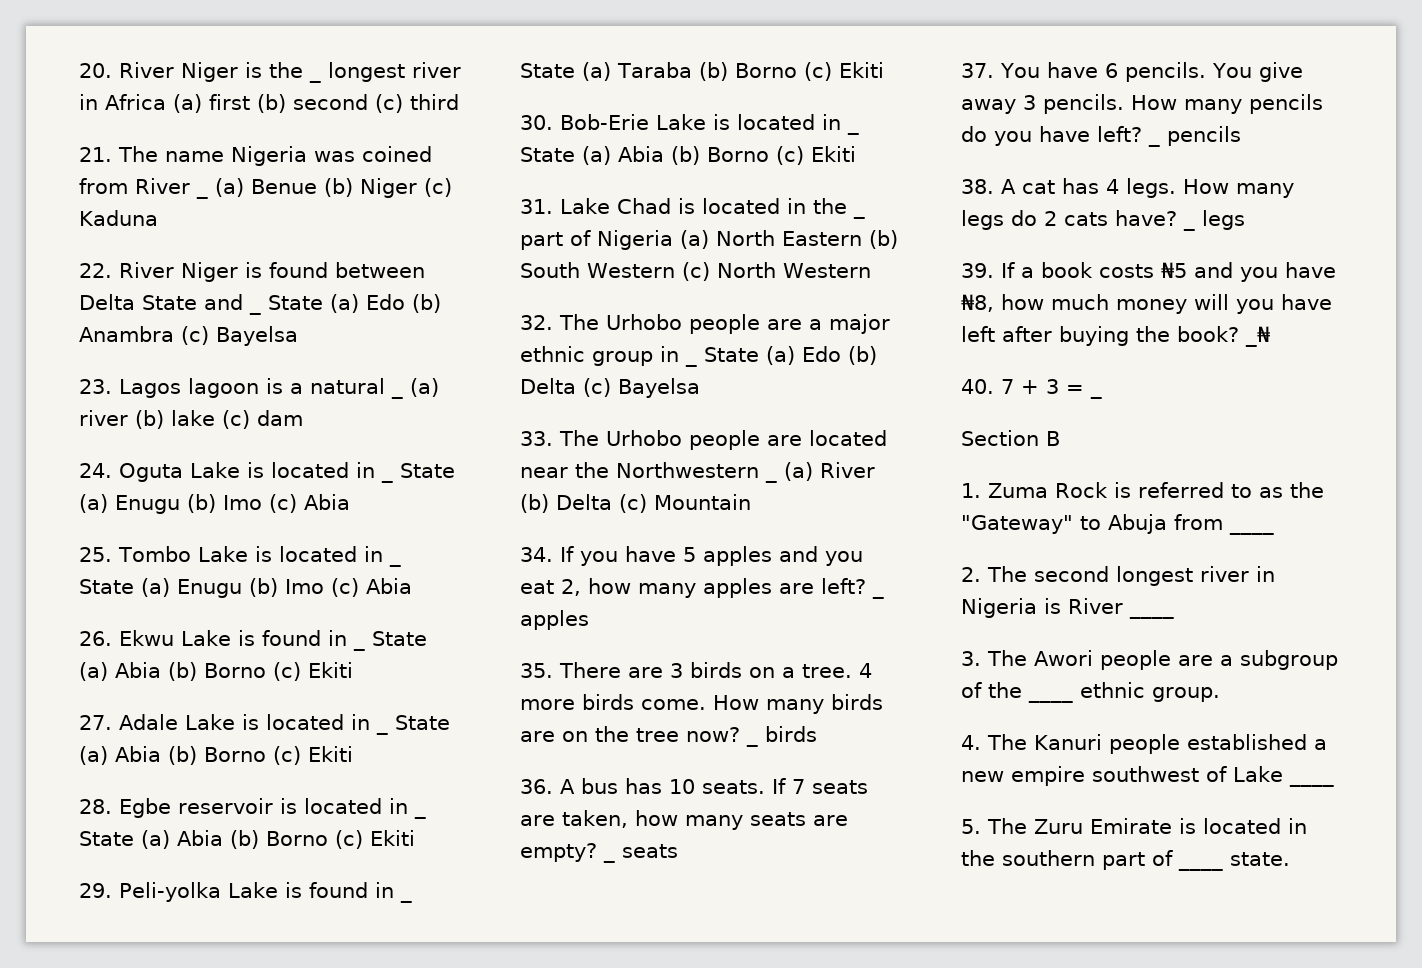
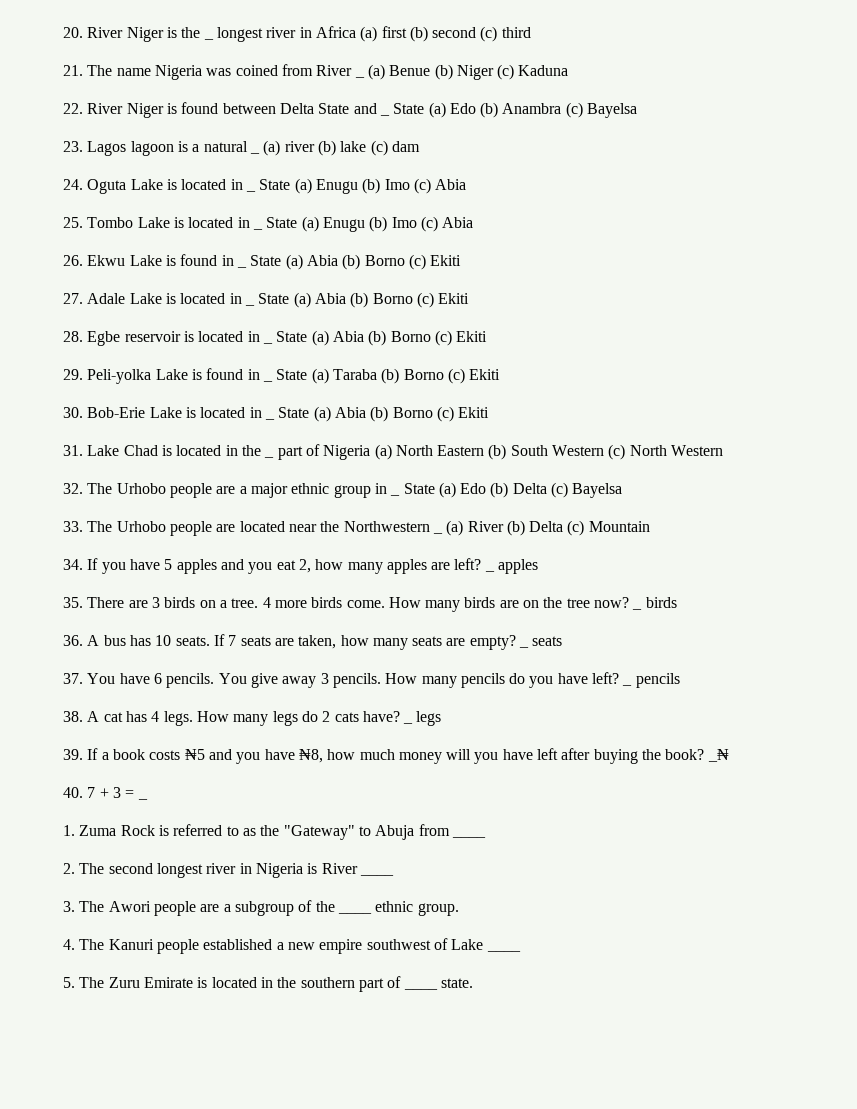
[961,430,1060,446] // Section B -> (148, 799) none

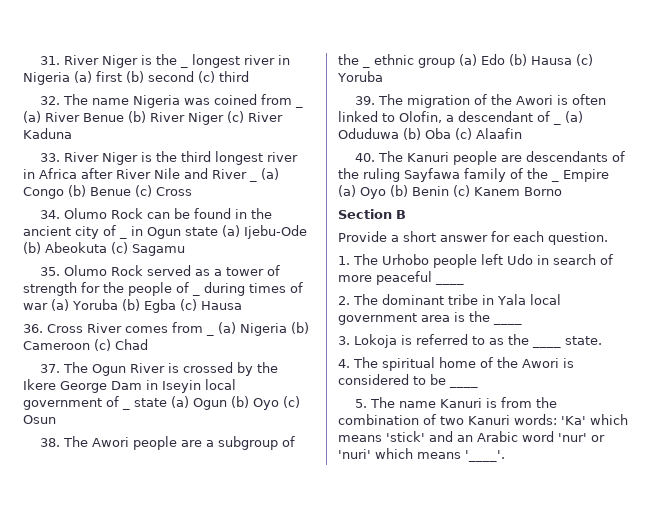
[63,27,83,38] 20. -> [40,56,61,65] 31.
[315,26,356,38] Africa -> [23,72,70,85] Nigeria
[63,65,83,76] 21. -> [40,96,61,105] 32.
[316,65,353,76] [354,64,569,80] [63,102,377,118] [379,114,390,116] [393,102,638,118] [63,141,248,156] [249,140,420,156] [63,179,243,194] [245,190,256,192] [259,178,467,194] [63,217,250,228] [252,228,263,230] [266,216,474,232] [63,254,234,266] [236,266,247,268] [250,254,462,270] [63,293,242,304] [244,304,255,306] [258,292,470,308] [63,331,260,346] [262,342,273,344] [276,330,488,346] [63,368,260,384] [262,380,273,382] [276,368,501,384] [63,407,262,418] [264,418,275,420] [278,406,490,422] [63,445,261,456] [264,444,724,460] [63,483,387,498] [390,494,401,496] [403,482,623,498] [63,521,430,536] [432,520,650,536] [63,558,482,574] [484,559,539,574] [63,597,630,612] [632,608,643,610] [645,597,677,608] [63,634,530,650] [532,636,563,646] [63,672,620,688] [622,673,680,688] [63,711,400,726] [403,711,442,726] [63,748,729,764] [63,787,135,798] [137,798,148,800] [63,824,450,840] [451,836,486,838] [63,863,358,878] [359,874,394,876] [63,901,75,912] River _ (a) Benue (b) Niger (c) Kaduna // 22. River Niger is found between Delta State and _ State (a) Edo (b) Anambra (c) Bayelsa // 23. Lagos lagoon is a natural _ (a) river (b) lake (c) dam // 24. Oguta Lake is located in _ State (a) Enugu (b) Imo (c) Abia // 25. Tombo Lake is located in _ State (a) Enugu (b) Imo (c) Abia // 26. Ekwu Lake is found in _ State (a) Abia (b) Borno (c) Ekiti // 27. Adale Lake is located in _ State (a) Abia (b) Borno (c) Ekiti // 28. Egbe reservoir is located in _ State (a) Abia (b) Borno (c) Ekiti // 29. Peli-yolka Lake is found in _ State (a) Taraba (b) Borno (c) Ekiti // 30. Bob-Erie Lake is located in _ State (a) Abia (b) Borno (c) Ekiti // 31. Lake Chad is located in the _ part of Nigeria (a) North Eastern (b) South Western (c) North Western // 32. The Urhobo people are a major ethnic group in _ State (a) Edo (b) Delta (c) Bayelsa // 33. The Urhobo people are located near the Northwestern _ (a) River (b) Delta (c) Mountain // 34. If you have 5 apples and you eat 2, how many apples are left? _ apples // 35. There are 3 birds on a tree. 4 more birds come. How many birds are on the tree now? _ birds // 36. A bus has 10 seats. If 7 seats are taken, how many seats are empty? _ seats // 37. You have 6 pencils. You give away 3 pencils. How many pencils do you have left? _ pencils // 38. A cat has 4 legs. How many legs do 2 cats have? _ legs // 39. If a book costs ₦5 and you have ₦8, how much money will you have left after buying the book? _₦ // 40. 7 + 3 = _ // 1. Zuma Rock is referred to as the "Gateway" to Abuja from ____ // 2. The second longest river in Nigeria is River ____ // 3. -> [295,105,304,108] [23,111,283,125] [23,128,72,139] [40,151,299,165] [23,168,247,179] [249,168,279,182] [23,185,192,199] [40,208,273,219] [23,225,116,239] [119,236,127,239] [131,225,307,239] [23,242,185,256] [40,265,281,276] [23,282,189,296] [192,282,303,296] [23,299,242,313] [23,322,203,333] [206,322,309,336] [23,339,148,351] [40,362,279,376] [23,379,236,393] [23,396,119,410] [122,407,130,410] [134,396,300,410] [23,415,56,424] [40,438,61,447] _ (a) River Benue (b) River Niger (c) River Kaduna // 33. River Niger is the third longest river in Africa after River Nile and River _ (a) Congo (b) Benue (c) Cross // 34. Olumo Rock can be found in the ancient city of _ in Ogun state (a) Ijebu-Ode (b) Abeokuta (c) Sagamu // 35. Olumo Rock served as a tower of strength for the people of _ during times of war (a) Yoruba (b) Egba (c) Hausa // 36. Cross River comes from _ (a) Nigeria (b) Cameroon (c) Chad // 37. The Ogun River is crossed by the Ikere George Dam in Iseyin local government of _ state (a) Ogun (b) Oyo (c) Osun // 38.
[337,912,372,914] [375,901,459,916] [63,938,484,954] [486,950,521,952] [63,976,402,992] [403,988,438,990] [440,978,473,988] ____ ethnic group. // 4. The Kanuri people established a new empire southwest of Lake ____ // 5. The Zuru Emirate is located in the southern part of ____ state. -> [362,65,370,68] [374,54,593,68] [337,71,383,82] [355,94,607,108] [338,111,550,123] [553,111,583,125] [338,128,522,140] [355,151,626,165] [338,168,548,182] [551,169,609,182] [338,185,562,199] [338,209,406,219] [338,231,608,245] [338,254,613,268] [338,271,464,285] [338,294,561,305] [338,311,490,325] [493,322,522,325] [338,334,529,348] [532,345,561,348] [565,336,602,345] [338,357,574,371] [338,374,446,385] [449,385,478,388] [355,397,558,408] [338,414,628,425] [338,431,605,442] [338,448,505,462] _ ethnic group (a) Edo (b) Hausa (c) Yoruba // 39. The migration of the Awori is often linked to Olofin, a descendant of _ (a) Oduduwa (b) Oba (c) Alaafin // 40. The Kanuri people are descendants of the ruling Sayfawa family of the _ Empire (a) Oyo (b) Benin (c) Kanem Borno // Section B // Provide a short answer for each question. // 1. The Urhobo people left Udo in search of more peaceful ____ // 2. The dominant tribe in Yala local government area is the ____ // 3. Lokoja is referred to as the ____ state. // 4. The spiritual home of the Awori is considered to be ____ // 5. The name Kanuri is from the combination of two Kanuri words: 'Ka' which means 'stick' and an Arabic word 'nur' or 'nuri' which means '____'.

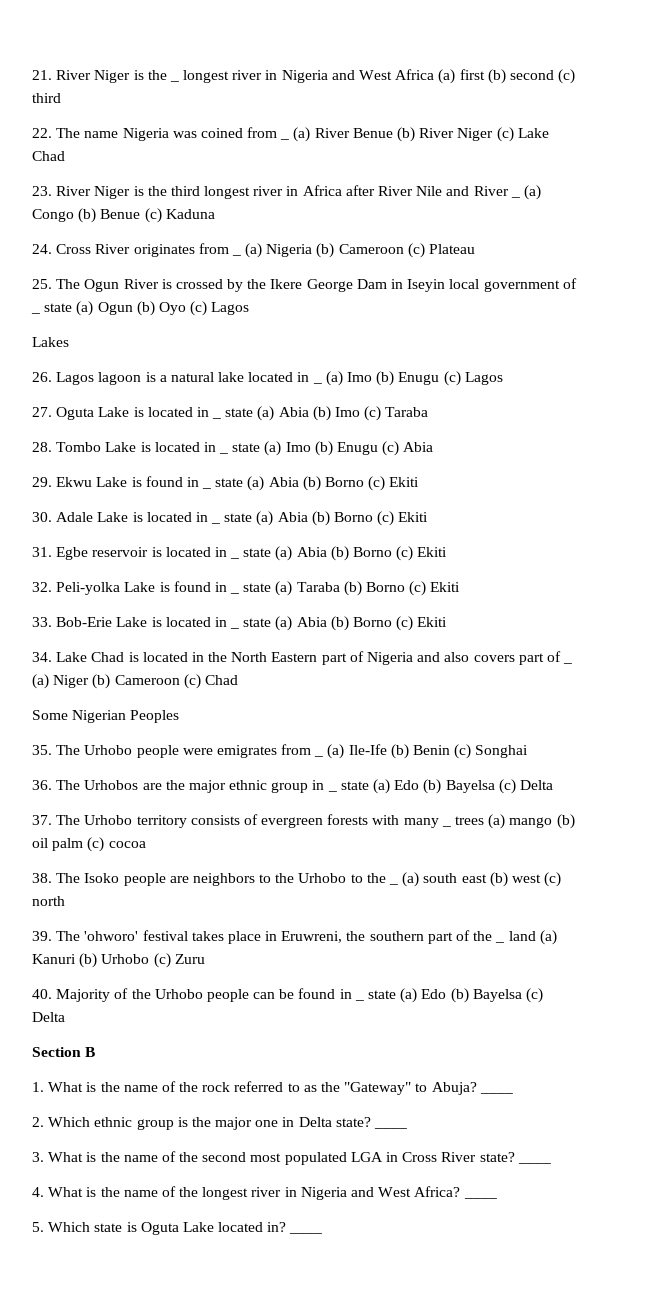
[40,56,61,65] 31. -> [32,70,52,80] 21.
(70, 78) none -> [331,69,435,80] and West Africa
[40,96,61,105] 32. -> [32,128,52,138] 22.
[248,112,283,122] [23,128,72,139] [40,153,61,162] River Kaduna // 33. -> [517,128,549,138] [32,151,65,161] [32,186,52,196] Lake Chad // 23.
[156,187,192,196] [40,208,273,219] [23,225,116,239] [119,236,127,239] [131,225,307,239] [23,242,185,256] [40,265,281,276] [23,282,189,296] [192,282,303,296] [23,299,242,313] [23,323,168,333] Cross // 34. Olumo Rock can be found in the ancient city of _ in Ogun state (a) Ijebu-Ode (b) Abeokuta (c) Sagamu // 35. Olumo Rock served as a tower of strength for the people of _ during times of war (a) Yoruba (b) Egba (c) Hausa // 36. Cross River comes -> [165,209,215,219] [32,244,195,257] Kaduna // 24. Cross River originates
[115,339,148,350] [40,364,61,373] Chad // 37. -> [429,244,476,254] [32,279,52,289] Plateau // 25.
[23,415,56,424] Osun -> [211,302,250,315] [32,337,69,347] [32,372,310,385] [312,371,503,386] [32,407,209,420] [212,417,222,419] [225,406,429,421] [32,442,216,452] [219,452,229,454] [232,441,434,456] [32,476,199,487] [202,487,212,489] [215,476,420,491] [32,512,208,522] [211,522,221,524] [224,511,429,526] [32,547,227,560] [230,557,240,559] [243,546,448,561] [32,581,227,595] [230,592,240,594] [243,581,461,596] [32,617,227,627] [230,627,240,629] [243,616,448,631] [32,651,561,665] [563,662,573,664] [32,674,238,689] [32,710,180,723] [32,744,312,758] [314,744,529,759] [32,780,325,793] [327,790,337,792] [340,779,553,794] [32,814,451,828] [455,814,575,829] [32,837,146,852] Lagos // Lakes // 26. Lagos lagoon is a natural lake located in _ (a) Imo (b) Enugu (c) Lagos // 27. Oguta Lake is located in _ state (a) Abia (b) Imo (c) Taraba // 28. Tombo Lake is located in _ state (a) Imo (b) Enugu (c) Abia // 29. Ekwu Lake is found in _ state (a) Abia (b) Borno (c) Ekiti // 30. Adale Lake is located in _ state (a) Abia (b) Borno (c) Ekiti // 31. Egbe reservoir is located in _ state (a) Abia (b) Borno (c) Ekiti // 32. Peli-yolka Lake is found in _ state (a) Taraba (b) Borno (c) Ekiti // 33. Bob-Erie Lake is located in _ state (a) Abia (b) Borno (c) Ekiti // 34. Lake Chad is located in the North Eastern part of Nigeria and also covers part of _ (a) Niger (b) Cameroon (c) Chad // Some Nigerian Peoples // 35. The Urhobo people were emigrates from _ (a) Ile-Ife (b) Benin (c) Songhai // 36. The Urhobos are the major ethnic group in _ state (a) Edo (b) Bayelsa (c) Delta // 37. The Urhobo territory consists of evergreen forests with many _ trees (a) mango (b) oil palm (c) cocoa
[92,436,296,450] [338,54,359,65] [362,65,370,68] [374,54,593,68] [337,71,383,82] [355,94,607,108] [338,111,550,123] [553,111,583,125] [338,128,522,140] [355,151,626,165] [338,168,548,182] [551,169,609,182] [338,185,562,199] [338,209,406,219] [338,231,608,245] [338,254,613,268] [338,271,464,285] [338,294,561,305] [338,311,490,325] [493,322,522,325] [338,334,529,348] [532,345,561,348] [565,336,602,345] [338,357,574,371] [338,374,446,385] [449,385,478,388] [355,397,558,408] [338,414,628,425] [338,431,605,442] [338,448,505,462] Awori people are a subgroup of the _ ethnic group (a) Edo (b) Hausa (c) Yoruba // 39. The migration of the Awori is often linked to Olofin, a descendant of _ (a) Oduduwa (b) Oba (c) Alaafin // 40. The Kanuri people are descendants of the ruling Sayfawa family of the _ Empire (a) Oyo (b) Benin (c) Kanem Borno // Section B // Provide a short answer for each question. // 1. The Urhobo people left Udo in search of more peaceful ____ // 2. The dominant tribe in Yala local government area is the ____ // 3. Lokoja is referred to as the ____ state. // 4. The spiritual home of the Awori is considered to be ____ // 5. The name Kanuri is from the combination of two Kanuri words: 'Ka' which means 'stick' and an Arabic word 'nur' or 'nuri' which means '____'. -> [84,873,386,886] [389,872,562,887] [32,896,65,906] [32,930,493,944] [495,941,505,943] [508,930,557,945] [32,953,205,968] [32,988,352,1002] [354,999,364,1001] [368,988,543,1003] [32,1012,65,1022] [32,1047,96,1057] [32,1081,513,1095] [32,1117,371,1130] [374,1127,408,1129] [32,1151,515,1165] [517,1162,551,1164] [32,1186,461,1200] [463,1197,497,1199] [32,1222,287,1235] [289,1232,323,1234] Isoko people are neighbors to the Urhobo to the _ (a) south east (b) west (c) north // 39. The 'ohworo' festival takes place in Eruwreni, the southern part of the _ land (a) Kanuri (b) Urhobo (c) Zuru // 40. Majority of the Urhobo people can be found in _ state (a) Edo (b) Bayelsa (c) Delta // Section B // 1. What is the name of the rock referred to as the "Gateway" to Abuja? ____ // 2. Which ethnic group is the major one in Delta state? ____ // 3. What is the name of the second most populated LGA in Cross River state? ____ // 4. What is the name of the longest river in Nigeria and West Africa? ____ // 5. Which state is Oguta Lake located in? ____

